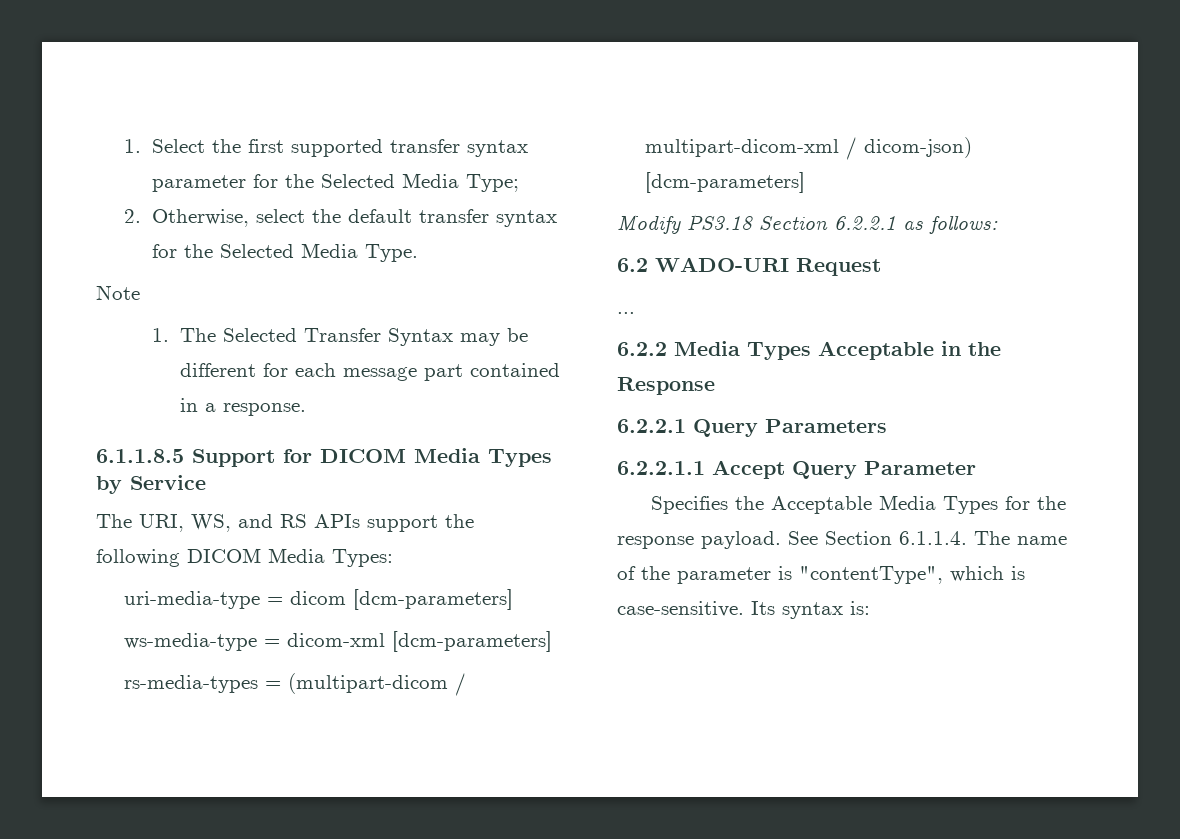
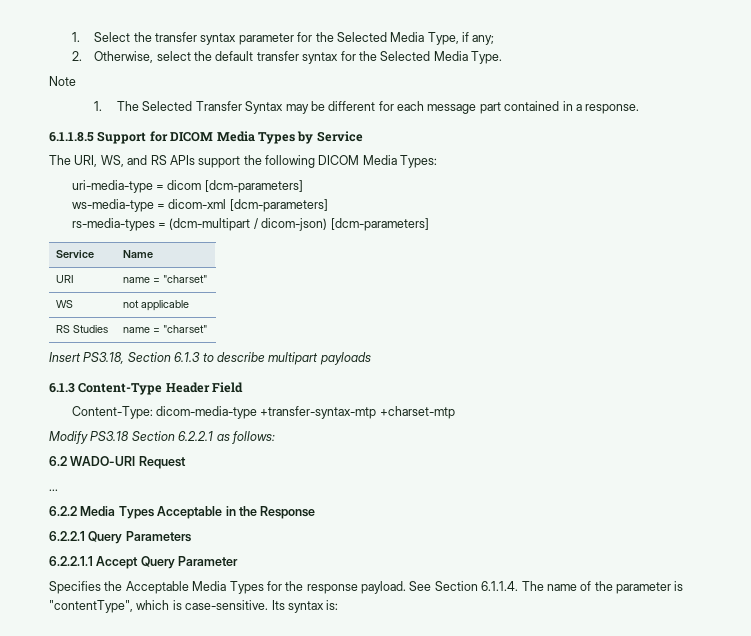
[248,139,384,157] first supported -> (152, 37) none
[466,174,520,192] Type; -> [427,32,495,45] Type, if any;
[288,673,467,696] [645,139,840,157] (multipart-dicom / multipart-dicom-xml -> [169,218,251,231] (dcm-multipart
(806, 182) none -> [55,250,94,258] [122,250,153,258] [55,275,74,283] [122,275,207,283] [55,300,73,308] [122,300,189,311] [55,325,108,333] [122,325,207,333] [49,352,371,365] [49,382,244,395] [71,406,455,419] // Service | Name // URI | name = "charset" // WS | not applicable // RS Studies | name = "charset" // Insert PS3.18, Section 6.1.3 to describe multipart payloads // 6.1.3 Content-Type Header Field // Content-Type: dicom-media-type +transfer-syntax-mtp +charset-mtp

